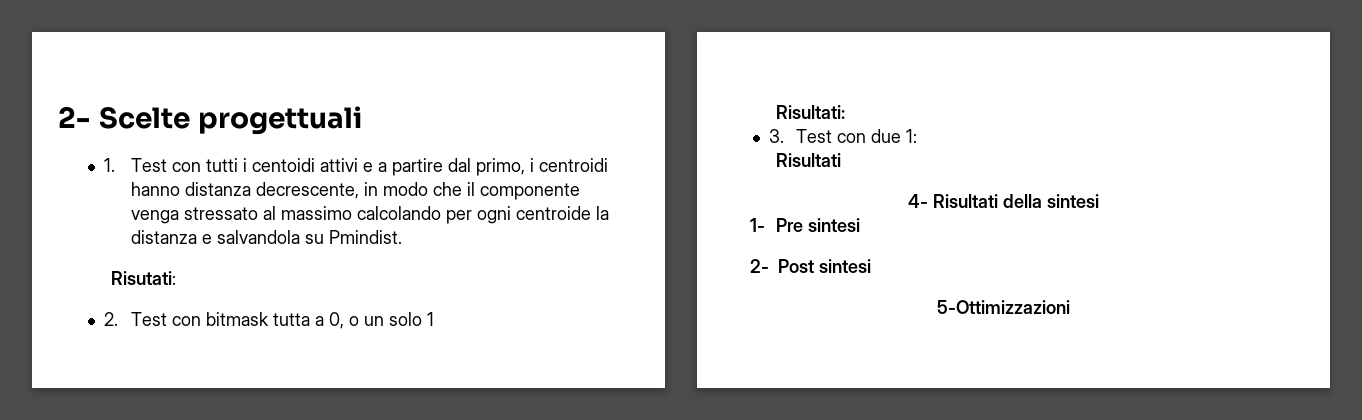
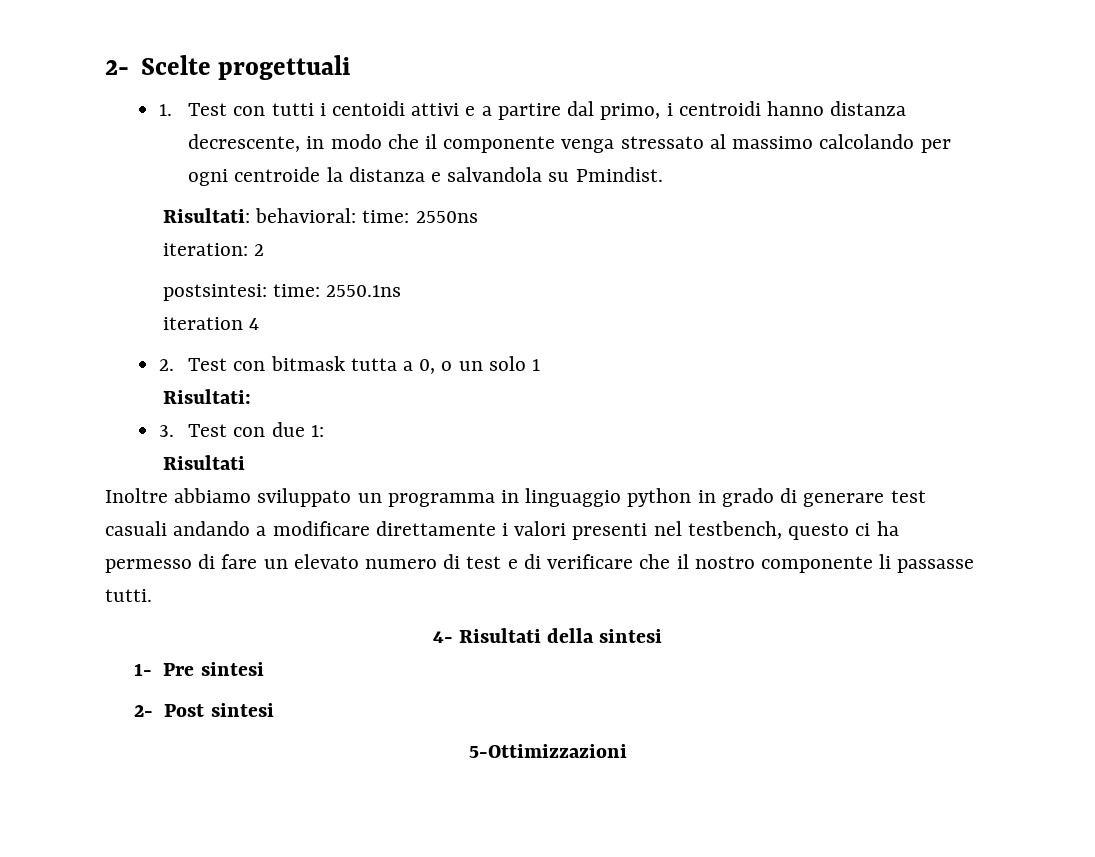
[111,271,177,285] Risutati: -> [162,208,478,223] [162,243,265,256] [162,284,402,301] [162,317,260,330] Risultati: behavioral: time: 2550ns // iteration: 2 // postsintesi: time: 2550.1ns // iteration 4
(842, 160) none -> [105,488,926,507] [105,521,899,540] [105,554,975,573] [105,589,152,602] // Inoltre abbiamo sviluppato un programma in linguaggio python in grado di generare test casuali andando a modificare direttamente i valori presenti nel testbench, questo ci ha permesso di fare un elevato numero di test e di verificare che il nostro componente li passasse tutti.

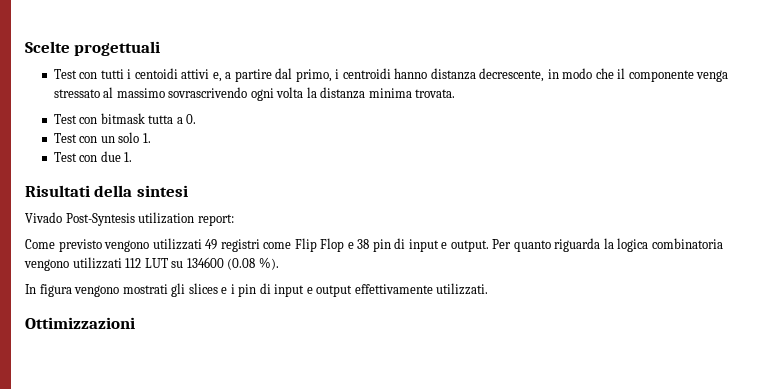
[105,60,129,75] 2- -> (25, 47) none
[159,104,173,116] 1. -> (161, 48) none
[465,106,476,116] e -> [212,72,222,82] e,
[819,134,951,153] [188,167,663,186] [162,208,478,223] [162,243,265,256] [162,284,402,301] [162,317,260,330] [159,359,175,371] calcolando per ogni centroide la distanza e salvandola su Pmindist. // Risultati: behavioral: time: 2550ns // iteration: 2 // postsintesi: time: 2550.1ns // iteration 4 // 2. -> [168,87,456,101] sovrascrivendo ogni volta la distanza minima trovata. //
[419,356,541,374] [162,389,251,404] [159,425,175,437] 0, o un solo 1 // Risultati: // 3. -> [186,114,197,124] [53,132,151,143] 0. // Test con un solo 1. //
[310,425,324,437] [162,455,245,470] [105,488,926,507] [105,521,899,540] [105,554,975,573] [105,589,152,602] [432,628,663,643] [133,662,264,676] [133,703,274,717] [468,744,627,758] 1: // Risultati // Inoltre abbiamo sviluppato un programma in linguaggio python in grado di generare test casuali andando a modificare direttamente i valori presenti nel testbench, questo ci ha permesso di fare un elevato numero di test e di verificare che il nostro componente li passasse tutti. // 4- Risultati della sintesi // 1- Pre sintesi // 2- Post sintesi // 5-Ottimizzazioni -> [124,152,133,162] [25,185,188,197] [25,212,234,226] [25,238,723,252] [24,257,279,271] [25,283,489,297] [25,317,135,329] 1. // Risultati della sintesi // Vivado Post-Syntesis utilization report: // Come previsto vengono utilizzati 49 registri come Flip Flop e 38 pin di input e output. Per quanto riguarda la logica combinatoria vengono utilizzati 112 LUT su 134600 (0.08 %). // In figura vengono mostrati gli slices e i pin di input e output effettivamente utilizzati. // Ottimizzazioni

